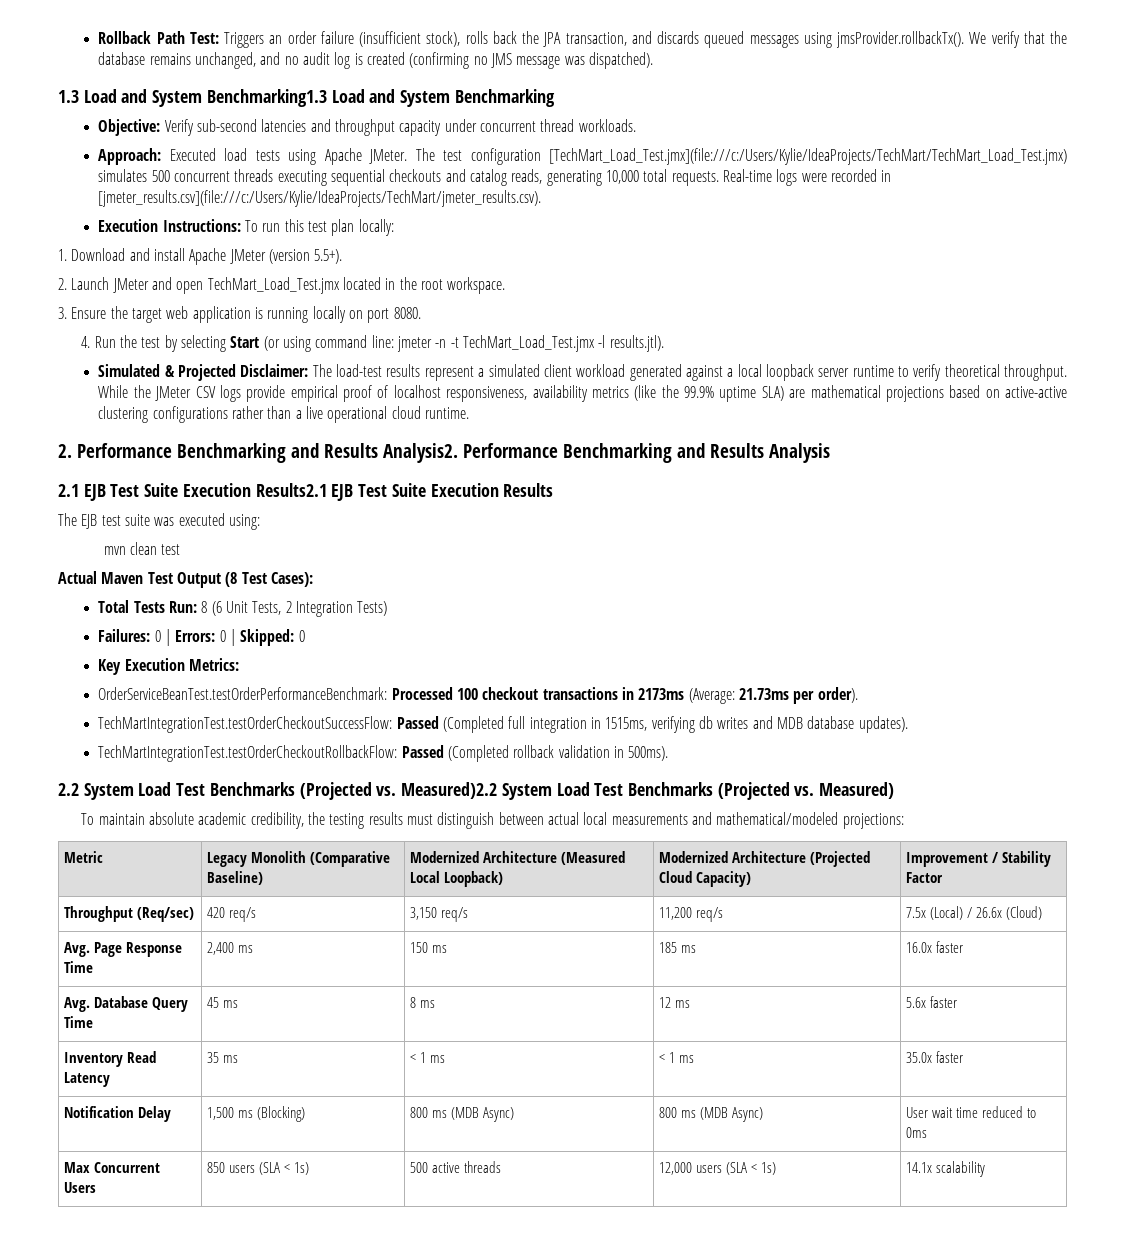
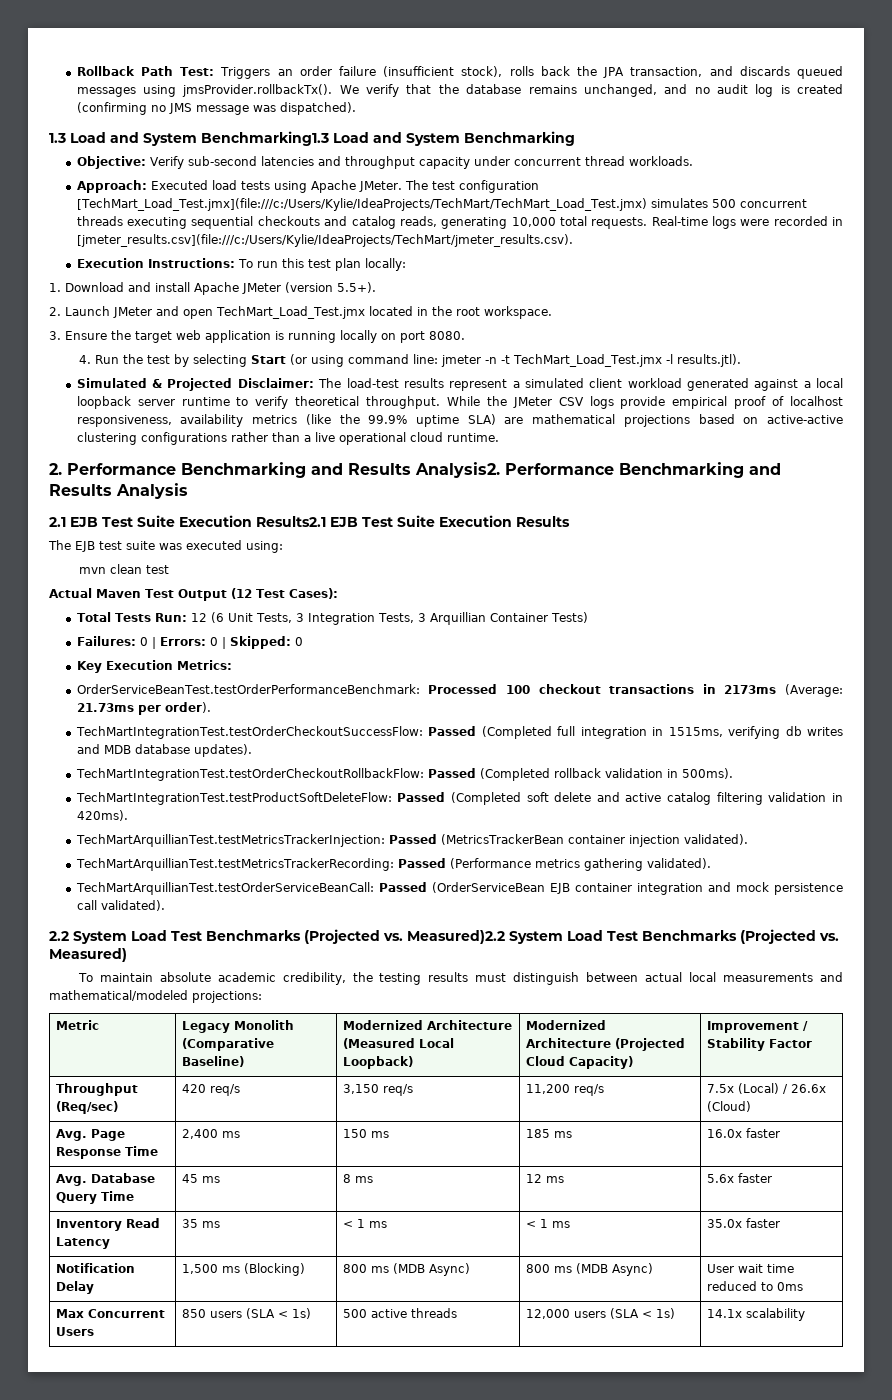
[225,572,238,587] (8 -> [230,588,252,599] (12
[201,601,208,613] 8 -> [190,613,207,622] 12
[285,601,353,617] 2 Integration -> [295,612,548,625] 3 Integration Tests, 3 Arquillian Container
(669, 753) none -> [75,792,844,805] [76,810,128,821] [75,834,748,847] [75,858,711,871] [75,882,843,895] [76,900,165,911] // TechMartIntegrationTest.testProductSoftDeleteFlow: Passed (Completed soft delete and active catalog filtering validation in 420ms). // TechMartArquillianTest.testMetricsTrackerInjection: Passed (MetricsTrackerBean container injection validated). // TechMartArquillianTest.testMetricsTrackerRecording: Passed (Performance metrics gathering validated). // TechMartArquillianTest.testOrderServiceBeanCall: Passed (OrderServiceBean EJB container integration and mock persistence call validated).

